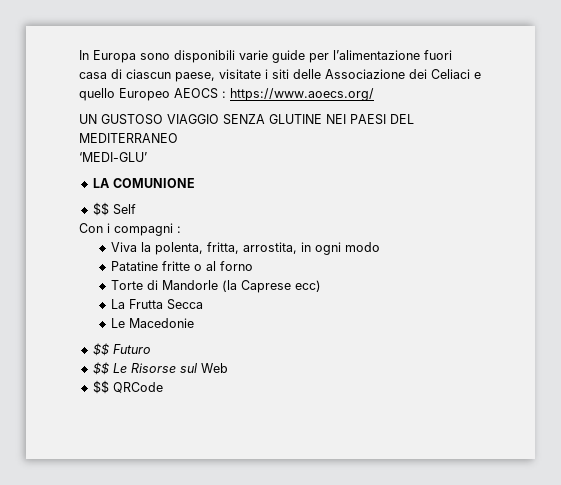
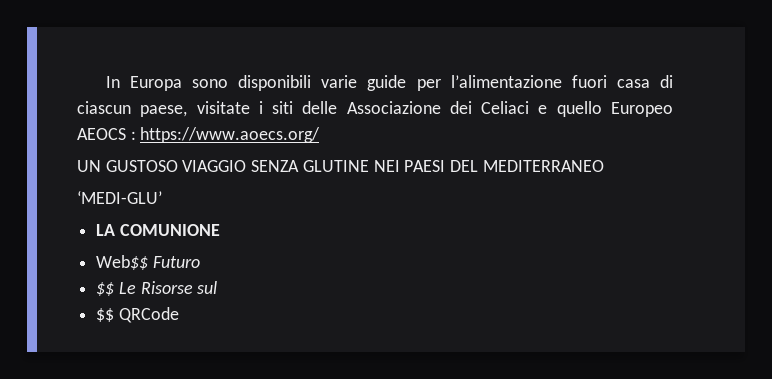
[92,202,136,216] [79,223,181,236] [111,242,381,255] [111,261,254,271] [111,280,322,293] [111,299,204,310] [111,318,195,328] [92,343,109,356] $$ Self // Con i compagni : // Viva la polenta, fritta, arrostita, in ogni modo // Patatine fritte o al forno // Torte di Mandorle (la Caprese ecc) // La Frutta Secca // Le Macedonie // $$ -> [96,255,149,270] Web$$
[200,363,228,373] Web -> (218, 287) none

